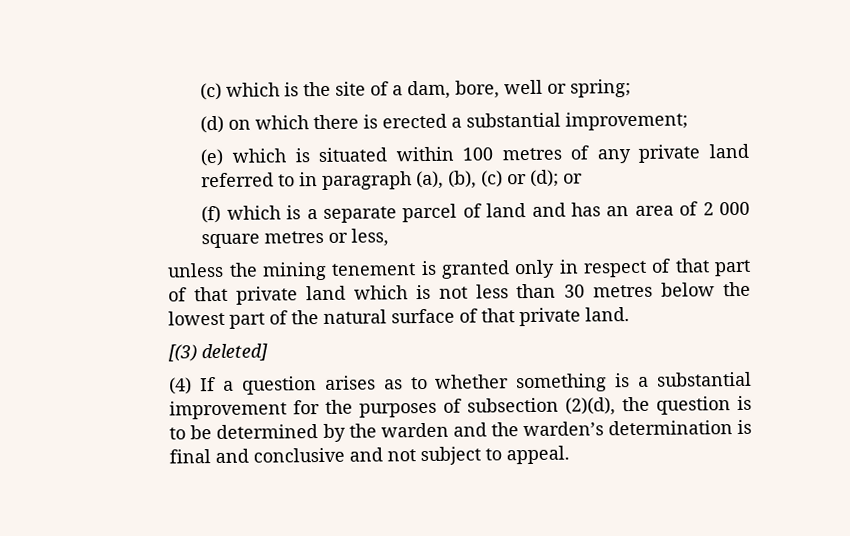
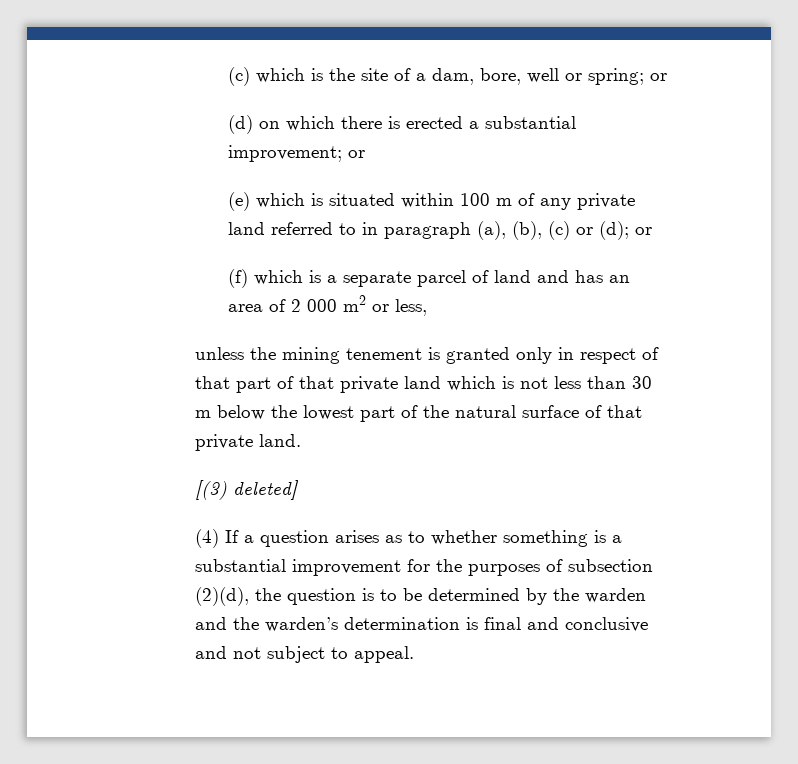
(632, 88) none -> [649,73,667,81] or
(689, 121) none -> [347,150,365,158] or
[501,147,562,161] metres -> [495,198,512,206] m
[201,230,325,249] square metres -> [342,295,366,312] m2
[593,284,654,298] metres -> [195,410,212,418] m

